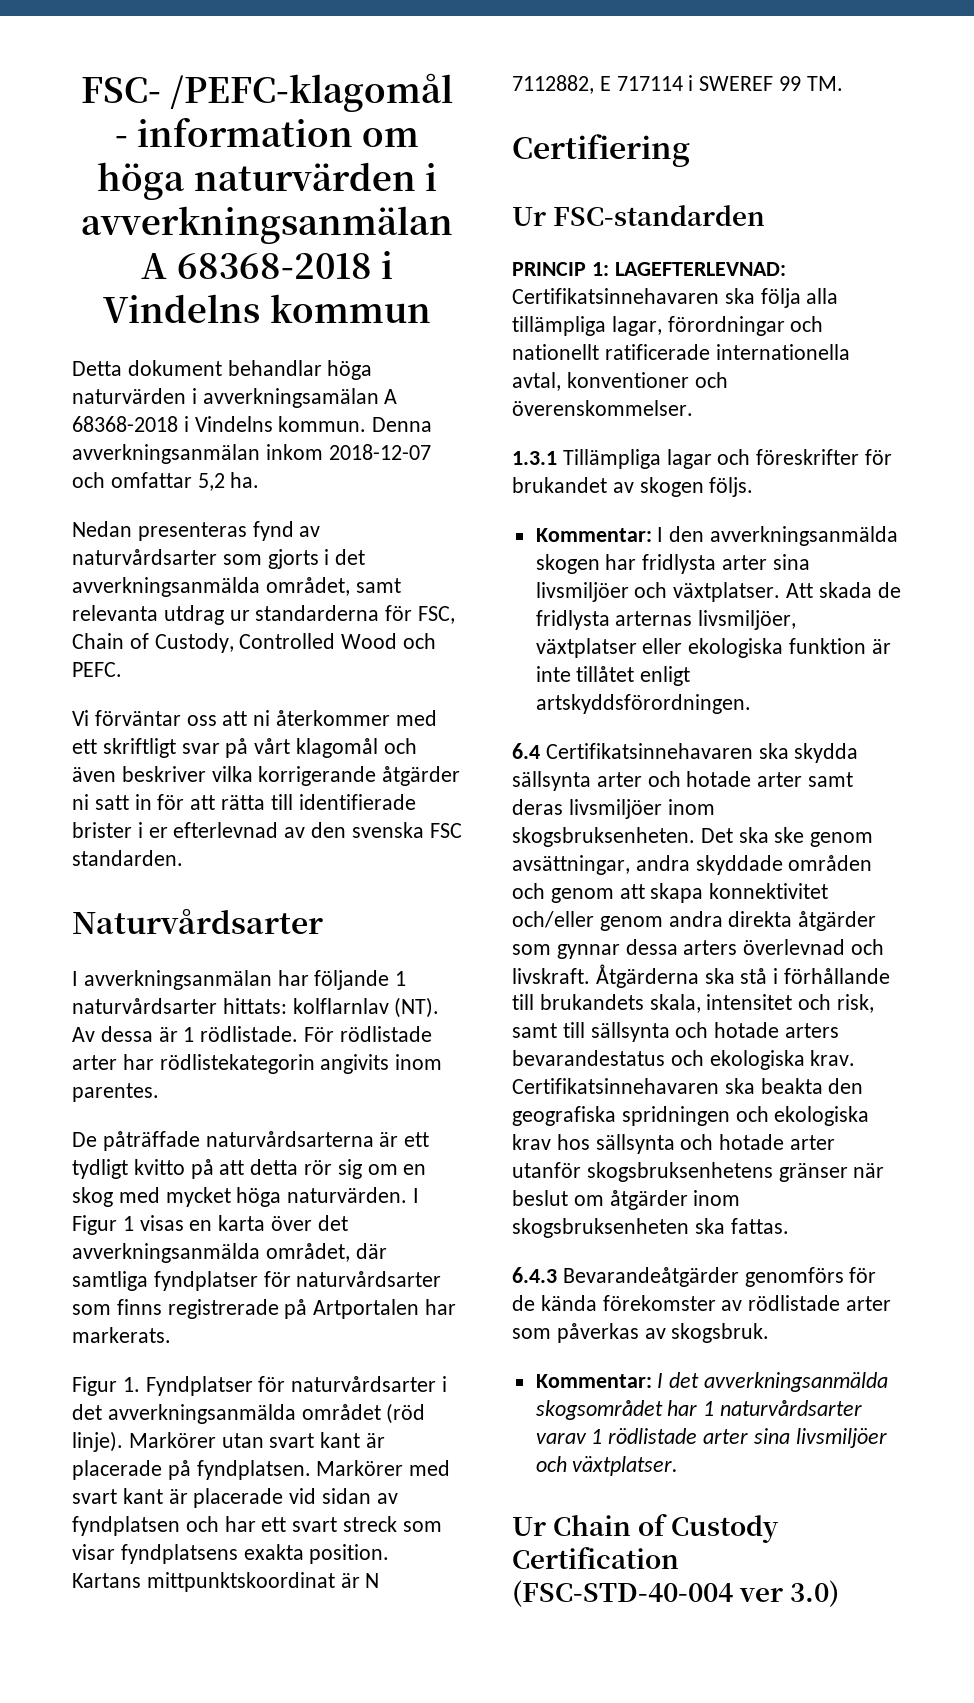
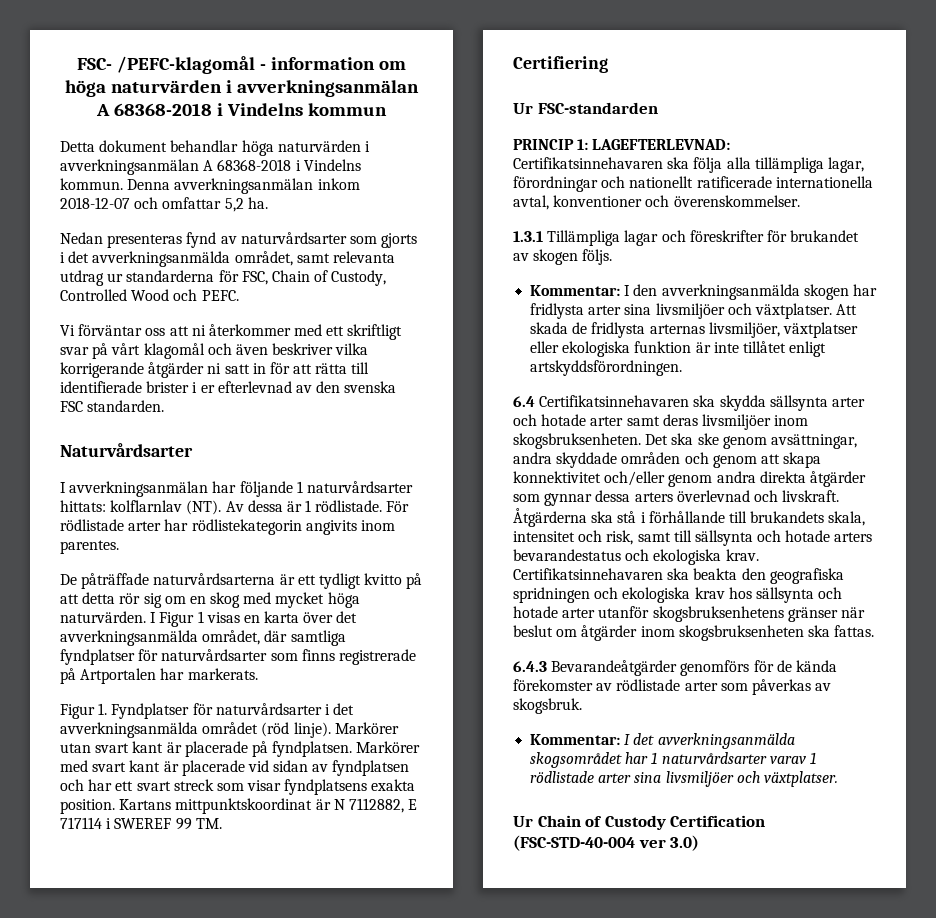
[202,388,379,408] avverkningsamälan -> [60,159,199,175] avverkningsanmälan

